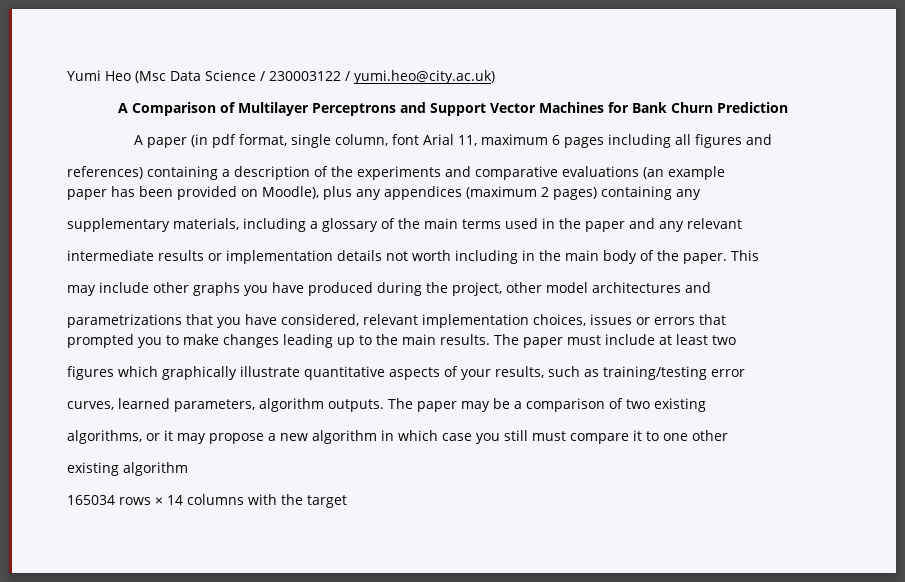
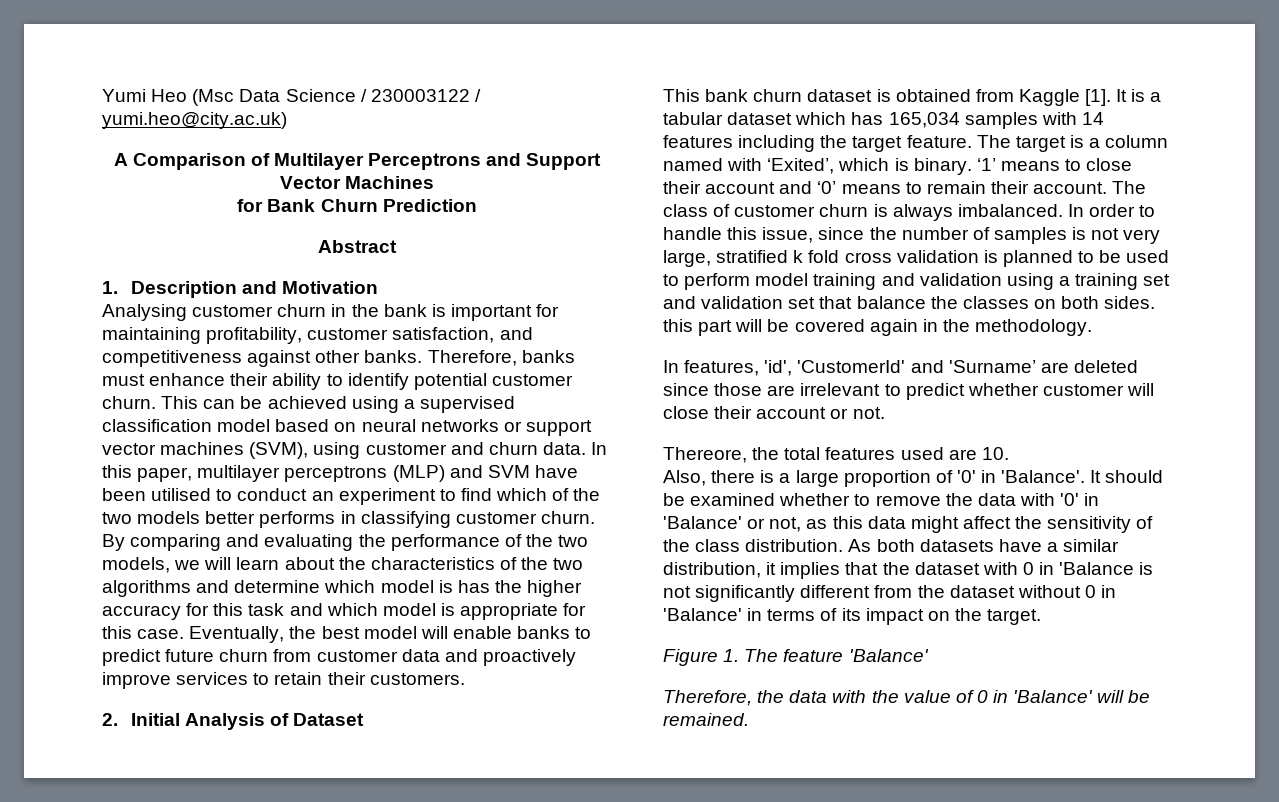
(604, 107) none -> (435, 182) //
[133,134,772,148] [67,166,725,180] [67,186,701,200] [67,218,742,232] [67,250,759,264] [67,282,711,296] [67,314,726,328] [67,334,736,348] [67,366,745,380] [67,398,706,412] [67,430,728,444] [67,462,188,476] [67,494,347,508] A paper (in pdf format, single column, font Arial 11, maximum 6 pages including all figures and // references) containing a description of the experiments and comparative evaluations (an example // paper has been provided on Moodle), plus any appendices (maximum 2 pages) containing any // supplementary materials, including a glossary of the main terms used in the paper and any relevant // intermediate results or implementation details not worth including in the main body of the paper. This // may include other graphs you have produced during the project, other model architectures and // parametrizations that you have considered, relevant implementation choices, issues or errors that // prompted you to make changes leading up to the main results. The paper must include at least two // figures which graphically illustrate quantitative aspects of your results, such as training/testing error // curves, learned parameters, algorithm outputs. The paper may be a comparison of two existing // algorithms, or it may propose a new algorithm in which case you still must compare it to one other // existing algorithm // 165034 rows × 14 columns with the target -> [318,240,397,253] [102,281,378,298] [102,304,560,321] [102,327,533,344] [102,350,575,367] [102,373,573,390] [102,396,515,413] [102,419,592,436] [102,442,608,459] [102,465,578,482] [102,488,601,505] [102,511,595,528] [102,534,589,551] [102,557,584,573] [102,580,583,597] [102,603,587,620] [102,626,592,643] [102,649,576,666] [102,672,465,689] [102,713,364,730] [663,89,1162,106] [663,112,1104,129] [663,135,1169,152] [663,158,1133,175] [663,181,1147,194] [663,204,1156,221] [663,227,1161,244] [663,250,1170,267] [663,273,1171,290] [663,296,1156,309] [663,319,1093,336] [663,360,1138,376] [663,383,1155,400] [663,406,885,419] [663,447,1009,463] [663,470,1164,487] [663,493,1100,506] [663,516,1154,533] [663,539,1120,552] [663,562,1154,579] [663,585,1117,602] [663,608,1042,625] [663,649,929,666] [663,690,1151,706] [663,713,749,726] Abstract // 1. Description and Motivation // Analysing customer churn in the bank is important for maintaining profitability, customer satisfaction, and competitiveness against other banks. Therefore, banks must enhance their ability to identify potential customer churn. This can be achieved using a supervised classification model based on neural networks or support vector machines (SVM), using customer and churn data. In this paper, multilayer perceptrons (MLP) and SVM have been utilised to conduct an experiment to find which of the two models better performs in classifying customer churn. By comparing and evaluating the performance of the two models, we will learn about the characteristics of the two algorithms and determine which model is has the higher accuracy for this task and which model is appropriate for this case. Eventually, the best model will enable banks to predict future churn from customer data and proactively improve services to retain their customers. // 2. Initial Analysis of Dataset // This bank churn dataset is obtained from Kaggle [1]. It is a tabular dataset which has 165,034 samples with 14 features including the target feature. The target is a column named with ‘Exited’, which is binary. ‘1’ means to close their account and ‘0’ means to remain their account. The class of customer churn is always imbalanced. In order to handle this issue, since the number of samples is not very large, stratified k fold cross validation is planned to be used to perform model training and validation using a training set and validation set that balance the classes on both sides. this part will be covered again in the methodology. // In features, 'id', 'CustomerId' and 'Surname’ are deleted since those are irrelevant to predict whether customer will close their account or not. // Thereore, the total features used are 10. // Also, there is a large proportion of '0' in 'Balance'. It should be examined whether to remove the data with '0' in 'Balance' or not, as this data might affect the sensitivity of the class distribution. As both datasets have a similar distribution, it implies that the dataset with 0 in 'Balance is not significantly different from the dataset without 0 in 'Balance' in terms of its impact on the target. // Figure 1. The feature 'Balance' // Therefore, the data with the value of 0 in 'Balance' will be remained.

